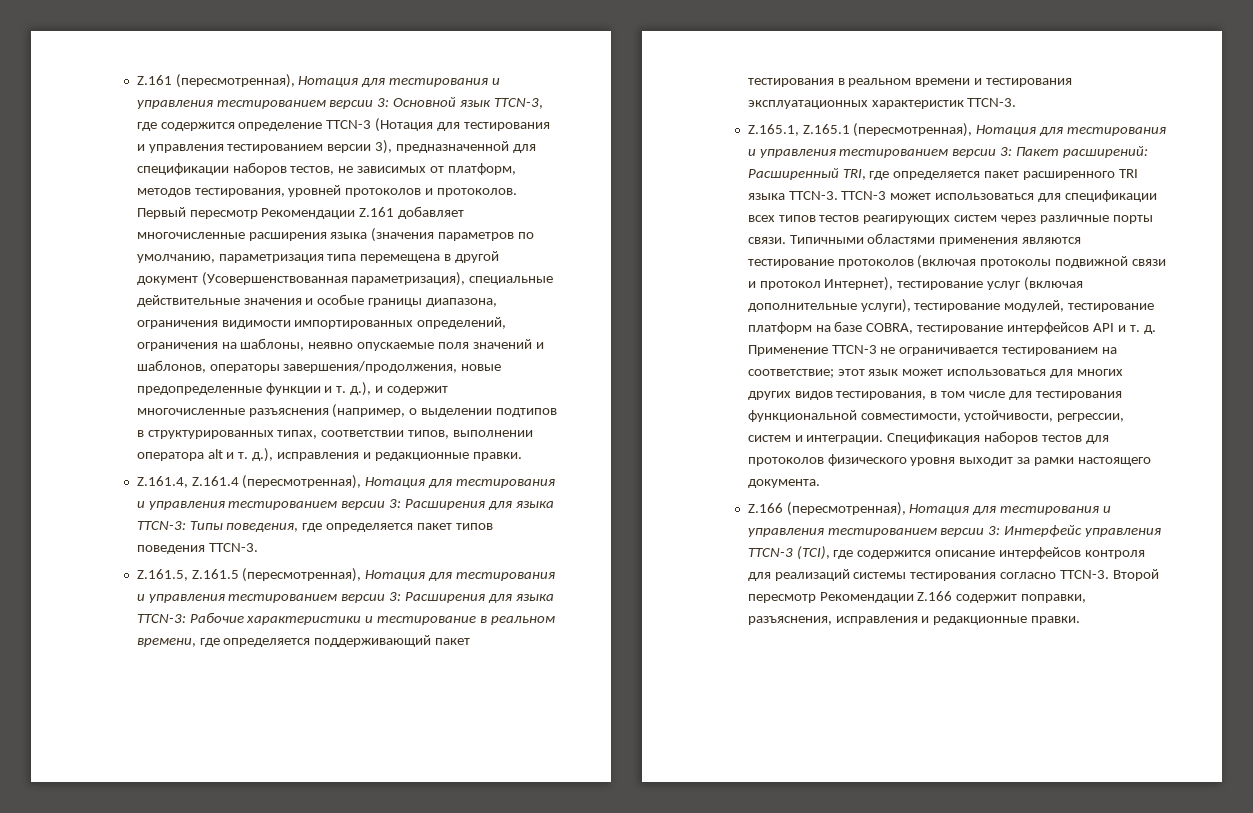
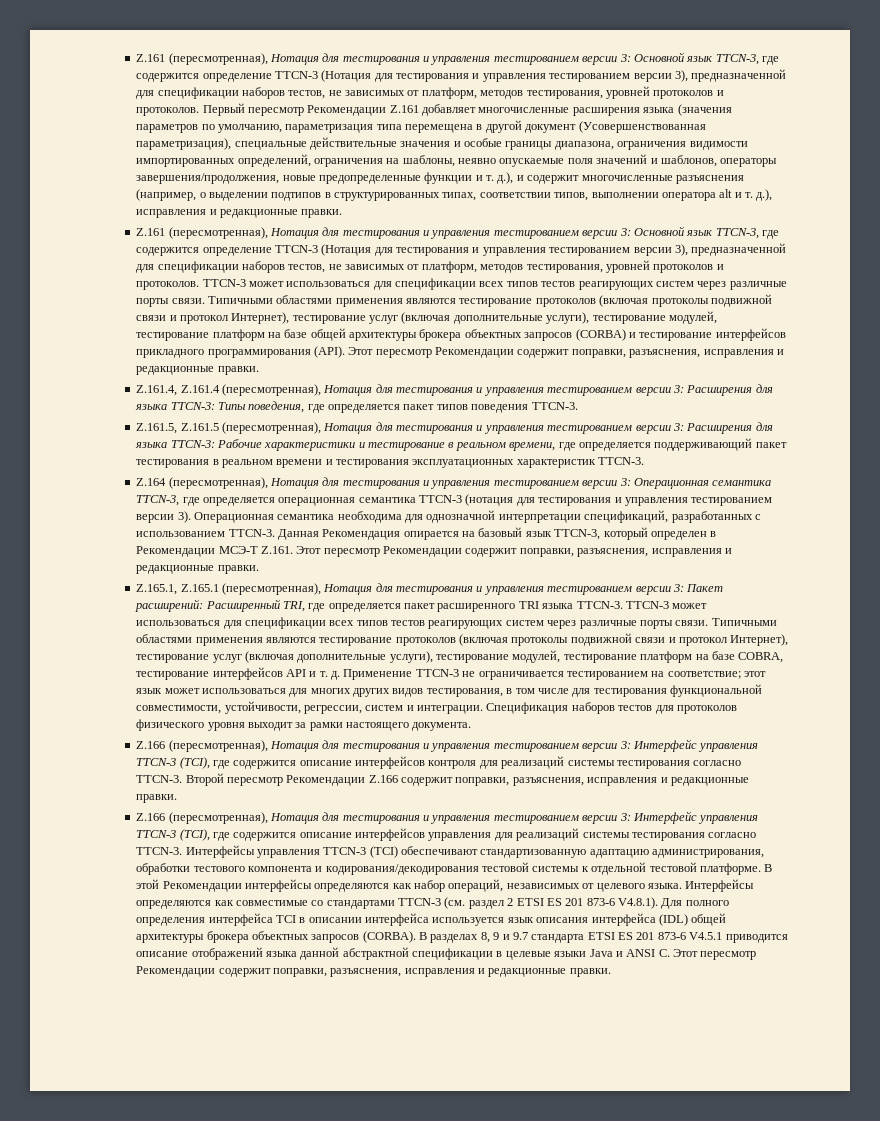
(522, 456) none -> [136,226,779,239] [136,243,787,256] [136,260,724,273] [136,278,787,290] [136,294,772,307] [136,311,717,324] [136,328,786,341] [136,346,784,358] [136,366,259,375] // Z.161 (пересмотренная), Нотация для тестирования и управления тестированием версии 3: Основной язык TTCN-3, где содержится определение TTCN-3 (Нотация для тестирования и управления тестированием версии 3), предназначенной для спецификации наборов тестов, не зависимых от платформ, методов тестирования, уровней протоколов и протоколов. TTCN-3 может использоваться для спецификации всех типов тестов реагирующих систем через различные порты связи. Типичными областями применения являются тестирование протоколов (включая протоколы подвижной связи и протокол Интернет), тестирование услуг (включая дополнительные услуги), тестирование модулей, тестирование платформ на базе общей архитектуры брокера объектных запросов (CORBA) и тестирование интерфейсов прикладного программирования (API). Этот пересмотр Рекомендации содержит поправки, разъяснения, исправления и редакционные правки.
(1017, 102) none -> [136,477,772,489] [136,494,773,506] [136,510,761,523] [136,527,717,540] [136,546,732,557] [136,565,259,574] // Z.164 (пересмотренная), Нотация для тестирования и управления тестированием версии 3: Операционная семантика TTCN-3, где определяется операционная семантика TTCN-3 (нотация для тестирования и управления тестированием версии 3). Операционная семантика необходима для однозначной интерпретации спецификаций, разработанных с использованием TTCN-3. Данная Рекомендация опирается на базовый язык TTCN-3, который определен в Рекомендации МСЭ-Т Z.161. Этот пересмотр Рекомендации содержит поправки, разъяснения, исправления и редакционные правки.
(1081, 620) none -> [136,811,759,824] [136,828,757,841] [136,845,765,858] [136,862,773,875] [136,879,755,892] [136,897,729,909] [136,913,727,926] [136,931,788,943] [136,947,757,960] [136,966,611,977] // Z.166 (пересмотренная), Нотация для тестирования и управления тестированием версии 3: Интерфейс управления TTCN-3 (TCI), где содержится описание интерфейсов управления для реализаций системы тестирования согласно TTCN-3. Интерфейсы управления TTCN-3 (TCI) обеспечивают стандартизованную адаптацию администрирования, обработки тестового компонента и кодирования/декодирования тестовой системы к отдельной тестовой платформе. В этой Рекомендации интерфейсы определяются как набор операций, независимых от целевого языка. Интерфейсы определяются как совместимые со стандартами TTCN-3 (см. раздел 2 ETSI ES 201 873-6 V4.8.1). Для полного определения интерфейса TCI в описании интерфейса используется язык описания интерфейса (IDL) общей архитектуры брокера объектных запросов (CORBA). В разделах 8, 9 и 9.7 стандарта ETSI ES 201 873-6 V4.5.1 приводится описание отображений языка данной абстрактной спецификации в целевые языки Java и ANSI C. Этот пересмотр Рекомендации содержит поправки, разъяснения, исправления и редакционные правки.

